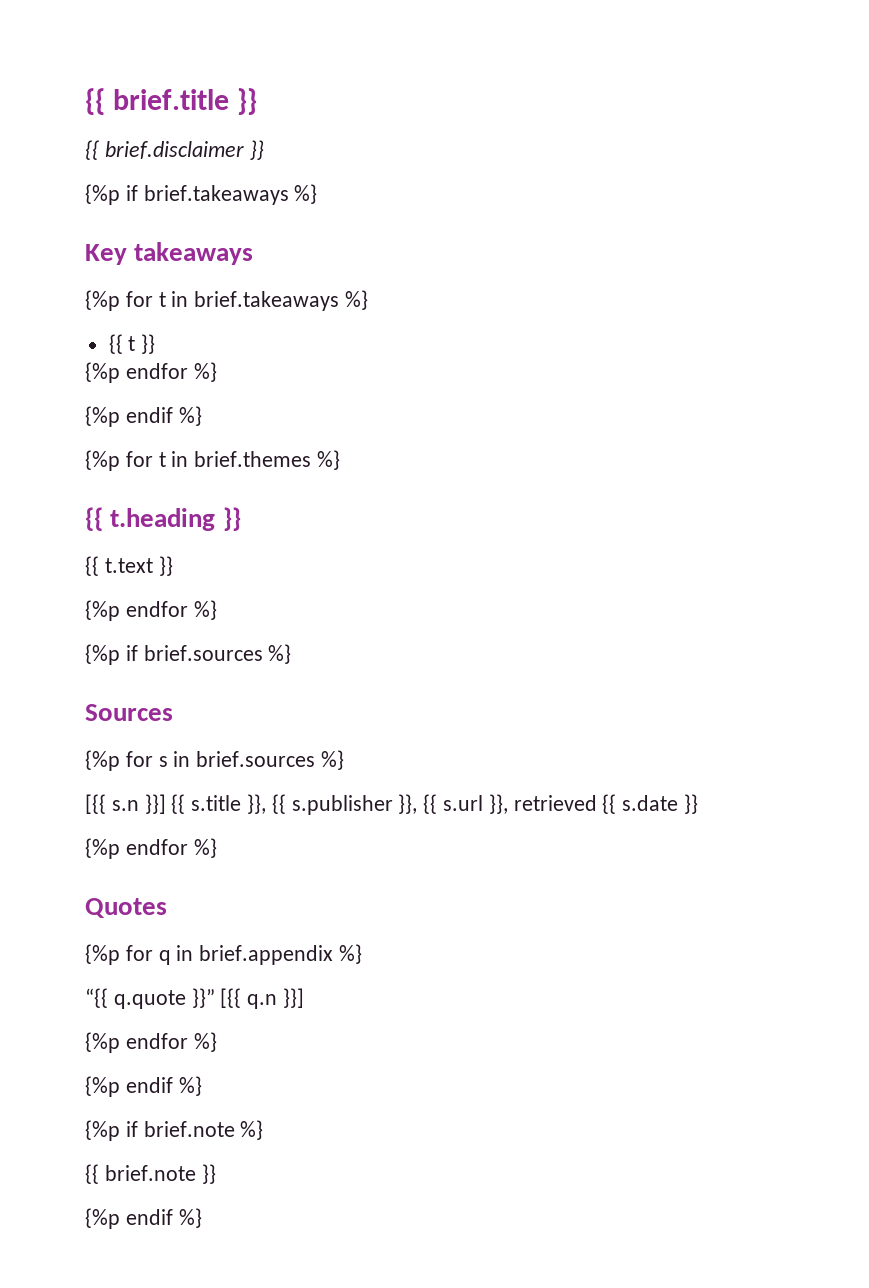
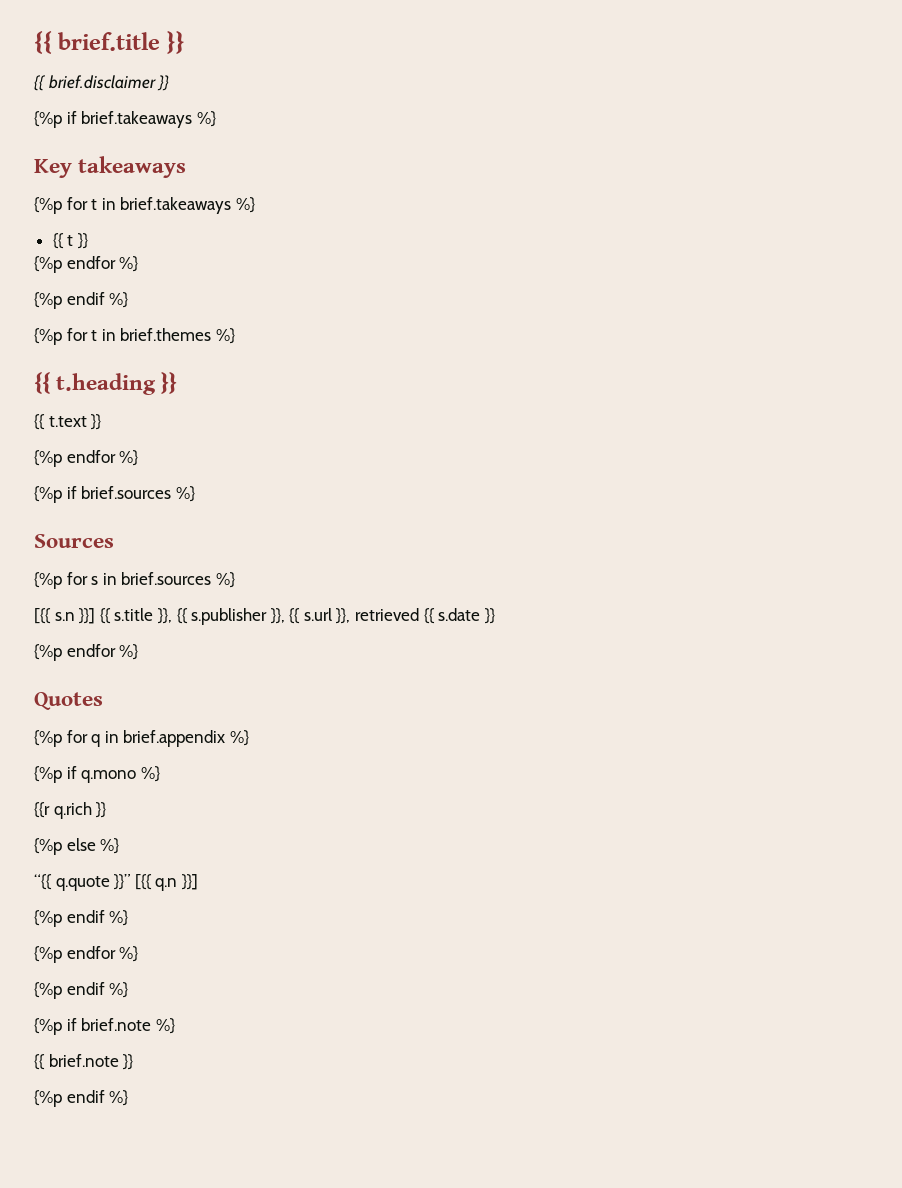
(363, 954) none -> [34,766,160,783] [34,802,107,819] [34,838,120,855] // {%p if q.mono %} // {{r q.rich }} // {%p else %}
(305, 998) none -> [34,910,129,927] // {%p endif %}

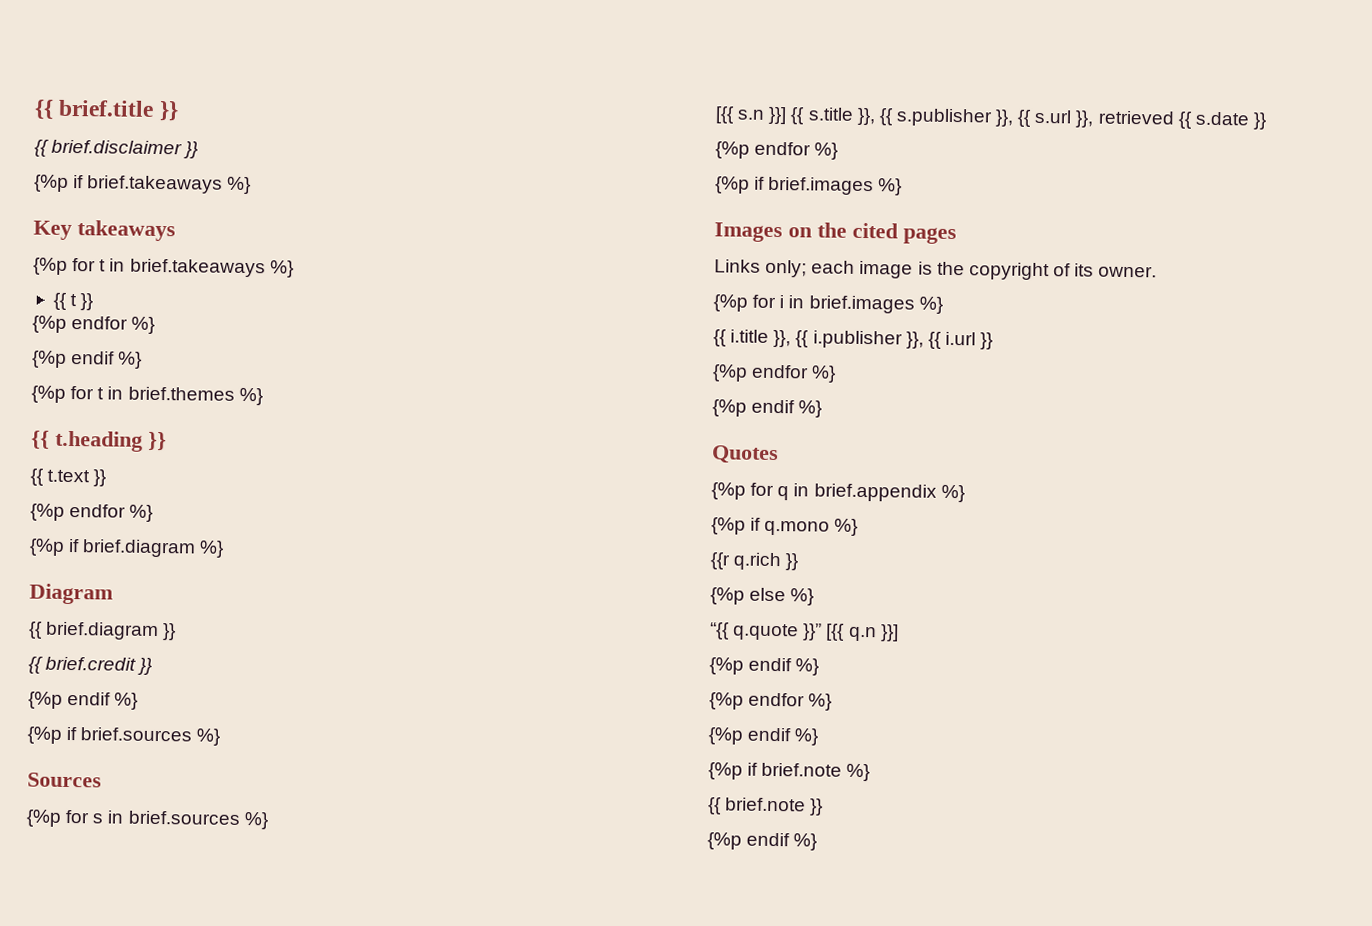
(139, 458) none -> [29,538,225,558] [29,583,113,605] [28,621,177,641] [28,656,154,675] [28,691,139,710] // {%p if brief.diagram %} // Diagram // {{ brief.diagram }} // {{ brief.credit }} // {%p endif %}
(139, 652) none -> [715,176,903,196] [714,222,957,245] [714,259,1158,281] [713,294,943,314] [713,329,994,350] [712,364,837,383] [712,399,823,418] // {%p if brief.images %} // Images on the cited pages // Links only; each image is the copyright of its owner. // {%p for i in brief.images %} // {{ i.title }}, {{ i.publisher }}, {{ i.url }} // {%p endfor %} // {%p endif %}

